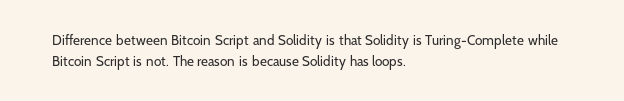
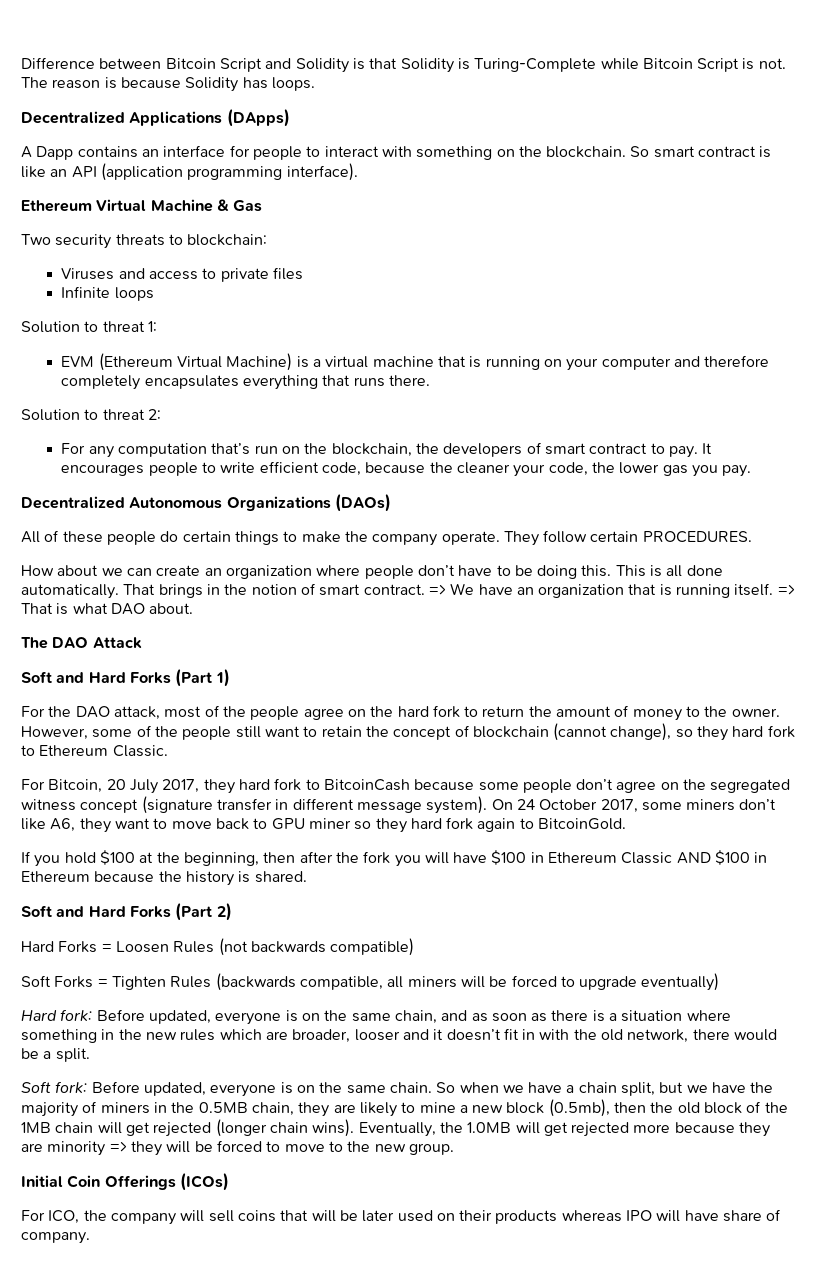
(407, 62) none -> [21,109,290,127] [21,145,772,160] [21,163,358,181] [21,199,263,212] [21,234,268,249] [61,267,304,282] [61,286,154,301] [21,321,157,333] [61,353,770,371] [61,375,431,390] [21,409,161,421] [61,442,713,458] [61,461,752,477] [21,494,391,512] [21,530,752,546] [21,565,723,579] [21,583,795,599] [21,603,194,615] [21,637,142,649] [21,669,230,687] [21,705,780,721] [21,723,795,741] [21,745,168,757] [21,778,791,794] [21,796,777,814] [21,817,627,833] [21,850,768,867] [21,871,307,886] [21,903,232,921] [21,938,415,956] [21,973,720,991] [21,1009,731,1025] [21,1028,778,1043] [21,1048,90,1062] [21,1081,774,1097] [21,1099,788,1117] [21,1119,771,1137] [21,1140,454,1156] [21,1173,229,1191] [21,1209,782,1225] [21,1232,90,1244] // Decentralized Applications (DApps) // A Dapp contains an interface for people to interact with something on the blockchain. So smart contract is like an API (application programming interface). // Ethereum Virtual Machine & Gas // Two security threats to blockchain: // Viruses and access to private files // Infinite loops // Solution to threat 1: // EVM (Ethereum Virtual Machine) is a virtual machine that is running on your computer and therefore completely encapsulates everything that runs there. // Solution to threat 2: // For any computation that’s run on the blockchain, the developers of smart contract to pay. It encourages people to write efficient code, because the cleaner your code, the lower gas you pay. // Decentralized Autonomous Organizations (DAOs) // All of these people do certain things to make the company operate. They follow certain PROCEDURES. // How about we can create an organization where people don’t have to be doing this. This is all done automatically. That brings in the notion of smart contract. => We have an organization that is running itself. => That is what DAO about. // The DAO Attack // Soft and Hard Forks (Part 1) // For the DAO attack, most of the people agree on the hard fork to return the amount of money to the owner. However, some of the people still want to retain the concept of blockchain (cannot change), so they hard fork to Ethereum Classic. // For Bitcoin, 20 July 2017, they hard fork to BitcoinCash because some people don’t agree on the segregated witness concept (signature transfer in different message system). On 24 October 2017, some miners don’t like A6, they want to move back to GPU miner so they hard fork again to BitcoinGold. // If you hold $100 at the beginning, then after the fork you will have $100 in Ethereum Classic AND $100 in Ethereum because the history is shared. // Soft and Hard Forks (Part 2) // Hard Forks = Loosen Rules (not backwards compatible) // Soft Forks = Tighten Rules (backwards compatible, all miners will be forced to upgrade eventually) // Hard fork: Before updated, everyone is on the same chain, and as soon as there is a situation where something in the new rules which are broader, looser and it doesn’t fit in with the old network, there would be a split. // Soft fork: Before updated, everyone is on the same chain. So when we have a chain split, but we have the majority of miners in the 0.5MB chain, they are likely to mine a new block (0.5mb), then the old block of the 1MB chain will get rejected (longer chain wins). Eventually, the 1.0MB will get rejected more because they are minority => they will be forced to move to the new group. // Initial Coin Offerings (ICOs) // For ICO, the company will sell coins that will be later used on their products whereas IPO will have share of company.

